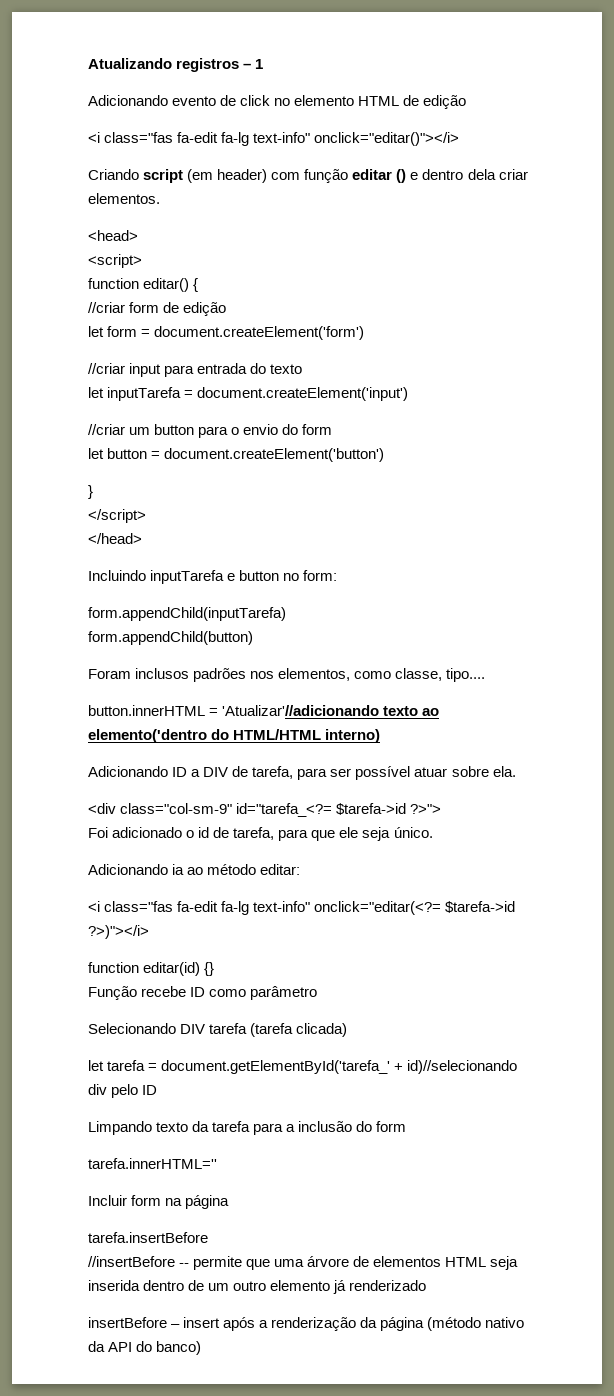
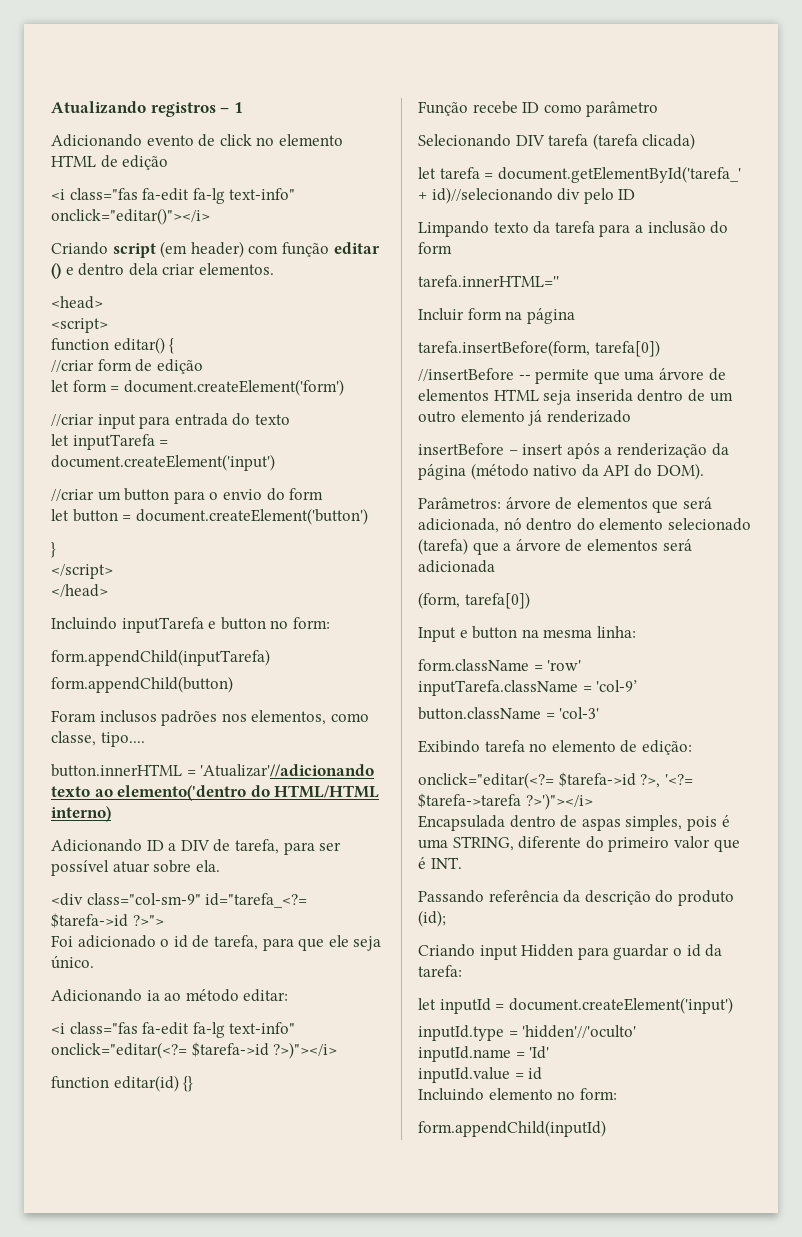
[88,1232,208,1243] tarefa.insertBefore -> [418,340,660,357] tarefa.insertBefore(form, tarefa[0])
[156,1341,202,1355] banco) -> [656,463,704,480] [418,497,712,513] [418,518,751,533] [418,538,692,555] [418,560,495,573] [418,592,530,609] [418,626,636,642] [418,659,582,671] [418,680,639,696] [418,707,600,720] [418,740,692,755] [418,772,693,789] [418,793,593,810] [418,815,730,831] [418,836,740,852] [418,857,462,869] [418,890,734,906] [418,910,446,927] [418,944,723,960] [418,965,462,977] [418,997,733,1014] [418,1025,637,1041] [418,1046,550,1062] [418,1067,543,1083] [418,1088,617,1101] [418,1120,606,1137] DOM). // Parâmetros: árvore de elementos que será adicionada, nó dentro do elemento selecionado (tarefa) que a árvore de elementos será adicionada // (form, tarefa[0]) // Input e button na mesma linha: // form.className = 'row' // inputTarefa.className = 'col-9’ // button.className = 'col-3' // Exibindo tarefa no elemento de edição: // onclick="editar(<?= $tarefa->id ?>, '<?= $tarefa->tarefa ?>')"></i> // Encapsulada dentro de aspas simples, pois é uma STRING, diferente do primeiro valor que é INT. // Passando referência da descrição do produto (id); // Criando input Hidden para guardar o id da tarefa: // let inputId = document.createElement('input') // inputId.type = 'hidden'//'oculto' // inputId.name = 'Id' // inputId.value = id // Incluindo elemento no form: // form.appendChild(inputId)

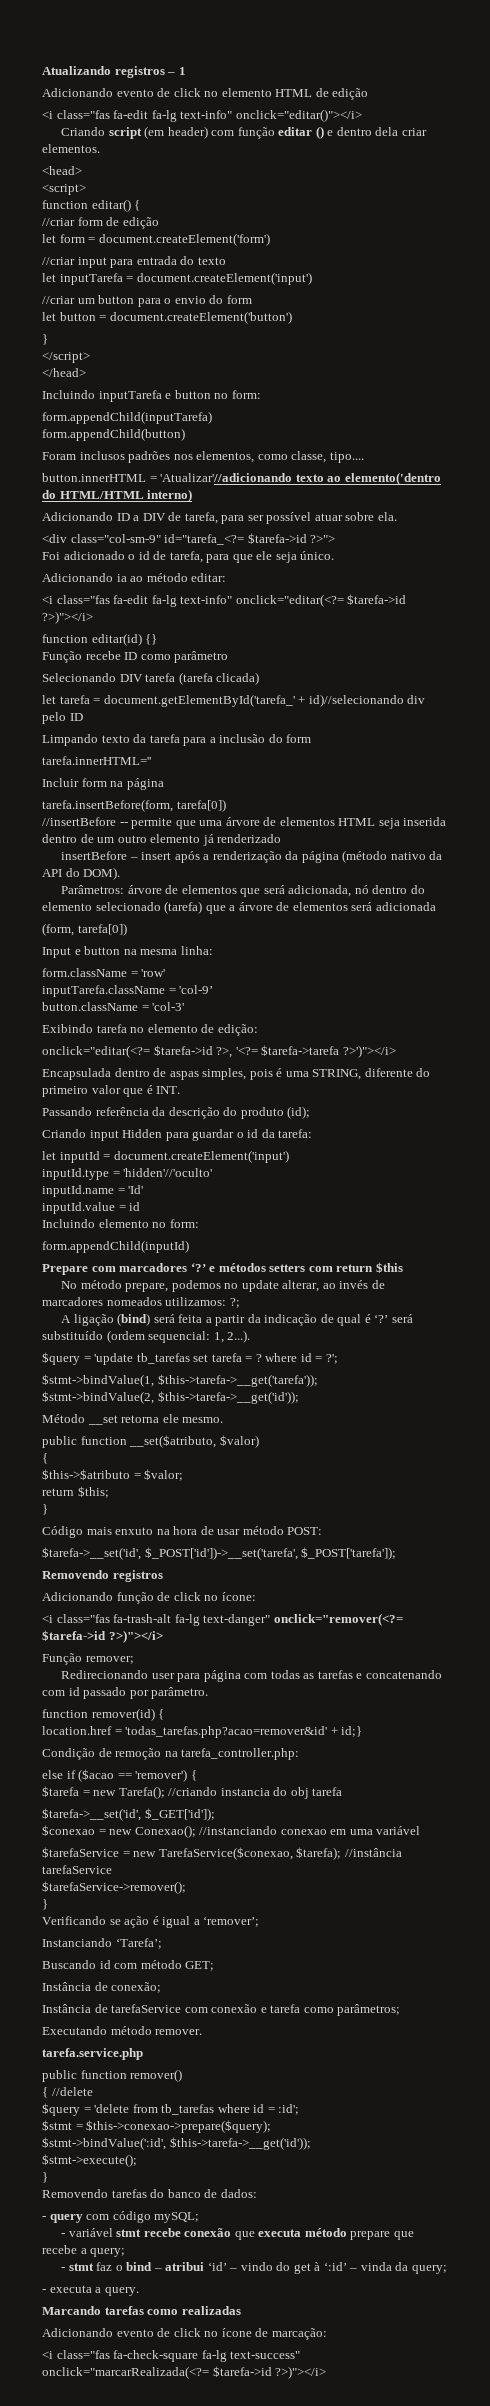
(606, 1128) none -> [42,1262,403,1275] [61,1280,385,1292] [42,1297,240,1308] [61,1313,413,1326] [42,1330,251,1343] [42,1352,338,1365] [42,1374,318,1387] [42,1391,299,1404] [42,1414,224,1425] [42,1435,259,1448] [42,1453,48,1464] [42,1469,184,1481] [42,1486,109,1498] [42,1504,48,1515] [42,1526,323,1538] [42,1547,397,1560] [42,1570,163,1582] [42,1592,256,1604] [42,1613,403,1626] [42,1630,163,1643] [42,1653,134,1665] [61,1670,442,1682] [42,1687,209,1699] [42,1708,165,1721] [42,1726,363,1738] [42,1748,300,1760] [42,1769,197,1782] [42,1786,343,1799] [42,1808,215,1821] [42,1825,421,1838] [42,1847,402,1860] [42,1865,112,1874] [42,1881,186,1894] [42,1899,48,1910] [42,1916,260,1928] [42,1938,162,1949] [42,1960,215,1971] [42,1982,162,1993] [42,2004,401,2016] [42,2026,203,2035] [42,2048,143,2060] [42,2069,183,2082] [42,2087,93,2098] [42,2103,300,2116] [42,2120,272,2133] [42,2137,311,2150] [42,2154,137,2167] [42,2172,48,2183] [42,2189,257,2198] [42,2211,200,2223] [61,2228,414,2240] [42,2245,126,2257] [61,2262,447,2274] [42,2285,139,2296] [42,2306,241,2315] [42,2328,327,2340] [42,2350,301,2362] [42,2366,327,2379] // Prepare com marcadores ‘?’ e métodos setters com return $this // No método prepare, podemos no update alterar, ao invés de marcadores nomeados utilizamos: ?; // A ligação (bind) será feita a partir da indicação de qual é ‘?’ será substituído (ordem sequencial: 1, 2...). // $query = 'update tb_tarefas set tarefa = ? where id = ?'; // $stmt->bindValue(1, $this->tarefa->__get('tarefa')); // $stmt->bindValue(2, $this->tarefa->__get('id')); // Método __set retorna ele mesmo. // public function __set($atributo, $valor) // { // $this->$atributo = $valor; // return $this; // } // Código mais enxuto na hora de usar método POST: // $tarefa->__set('id', $_POST['id'])->__set('tarefa', $_POST['tarefa']); // Removendo registros // Adicionando função de click no ícone: // <i class="fas fa-trash-alt fa-lg text-danger" onclick="remover(<?= $tarefa->id ?>)"></i> // Função remover; // Redirecionando user para página com todas as tarefas e concatenando com id passado por parâmetro. // function remover(id) { // location.href = 'todas_tarefas.php?acao=remover&id' + id;} // Condição de remoção na tarefa_controller.php: // else if ($acao == 'remover') { // $tarefa = new Tarefa(); //criando instancia do obj tarefa // $tarefa->__set('id', $_GET['id']); // $conexao = new Conexao(); //instanciando conexao em uma variável // $tarefaService = new TarefaService($conexao, $tarefa); //instância tarefaService // $tarefaService->remover(); // } // Verificando se ação é igual a ‘remover’; // Instanciando ‘Tarefa’; // Buscando id com método GET; // Instância de conexão; // Instância de tarefaService com conexão e tarefa como parâmetros; // Executando método remover. // tarefa.service.php // public function remover() // { //delete // $query = 'delete from tb_tarefas where id = :id'; // $stmt = $this->conexao->prepare($query); // $stmt->bindValue(':id', $this->tarefa->__get('id')); // $stmt->execute(); // } // Removendo tarefas do banco de dados: // - query com código mySQL; // - variável stmt recebe conexão que executa método prepare que recebe a query; // - stmt faz o bind – atribui ‘id’ – vindo do get à ‘:id’ – vinda da query; // - executa a query. // Marcando tarefas como realizadas // Adicionando evento de click no ícone de marcação: // <i class="fas fa-check-square fa-lg text-success" onclick="marcarRealizada(<?= $tarefa->id ?>)"></i>

